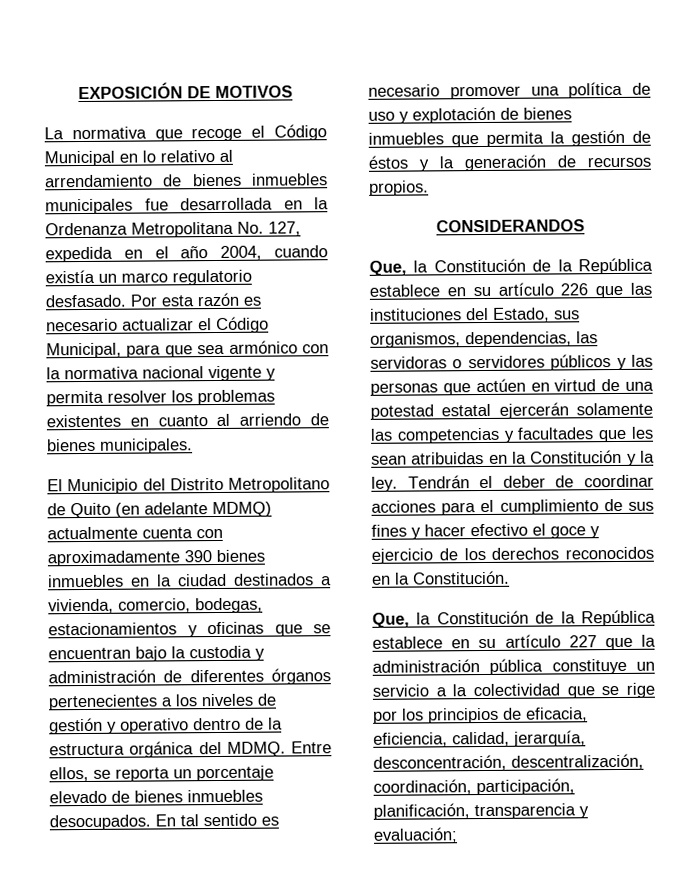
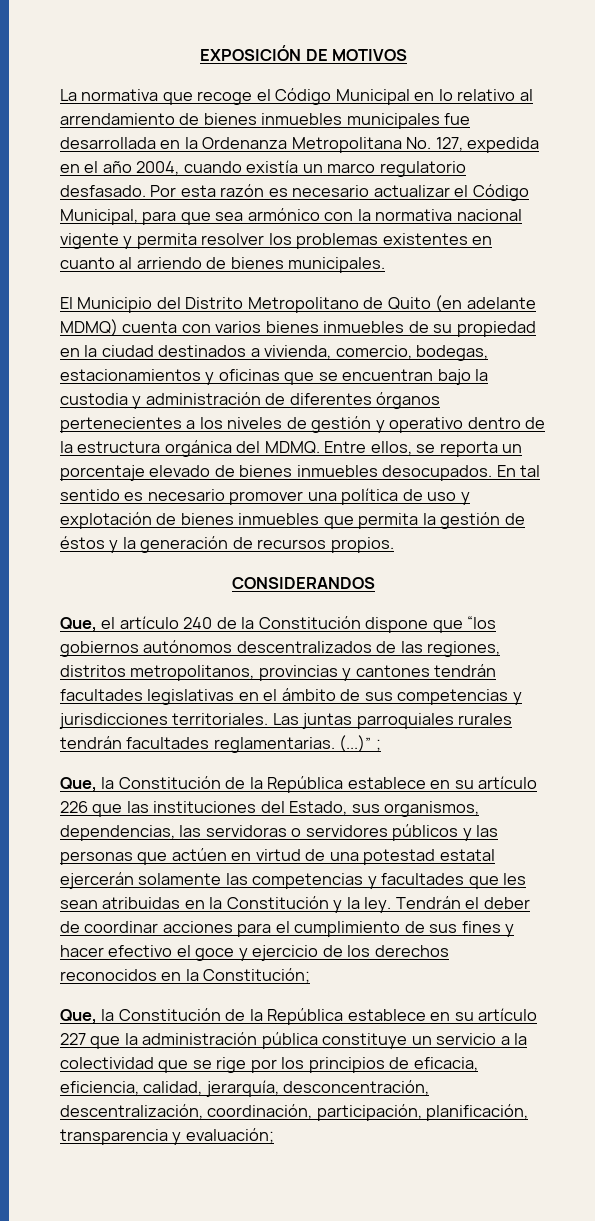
[47,526,138,540] actualmente -> (118, 327) none
[47,549,265,567] [48,574,124,588] aproximadamente 390 bienes inmuebles -> [215,321,536,337] varios bienes inmuebles de su propiedad
(585, 226) none -> [60,616,497,633] [60,640,501,657] [60,664,497,681] [60,688,522,705] [59,713,513,729] [60,735,381,753] // Que, el artículo 240 de la Constitución dispone que “los gobiernos autónomos descentralizados de las regiones, distritos metropolitanos, provincias y cantones tendrán facultades legislativas en el ámbito de sus competencias y jurisdicciones territoriales. Las juntas parroquiales rurales tendrán facultades reglamentarias. (...)” ;
[412,570,510,585] Constitución. -> [203,968,311,983] Constitución;

